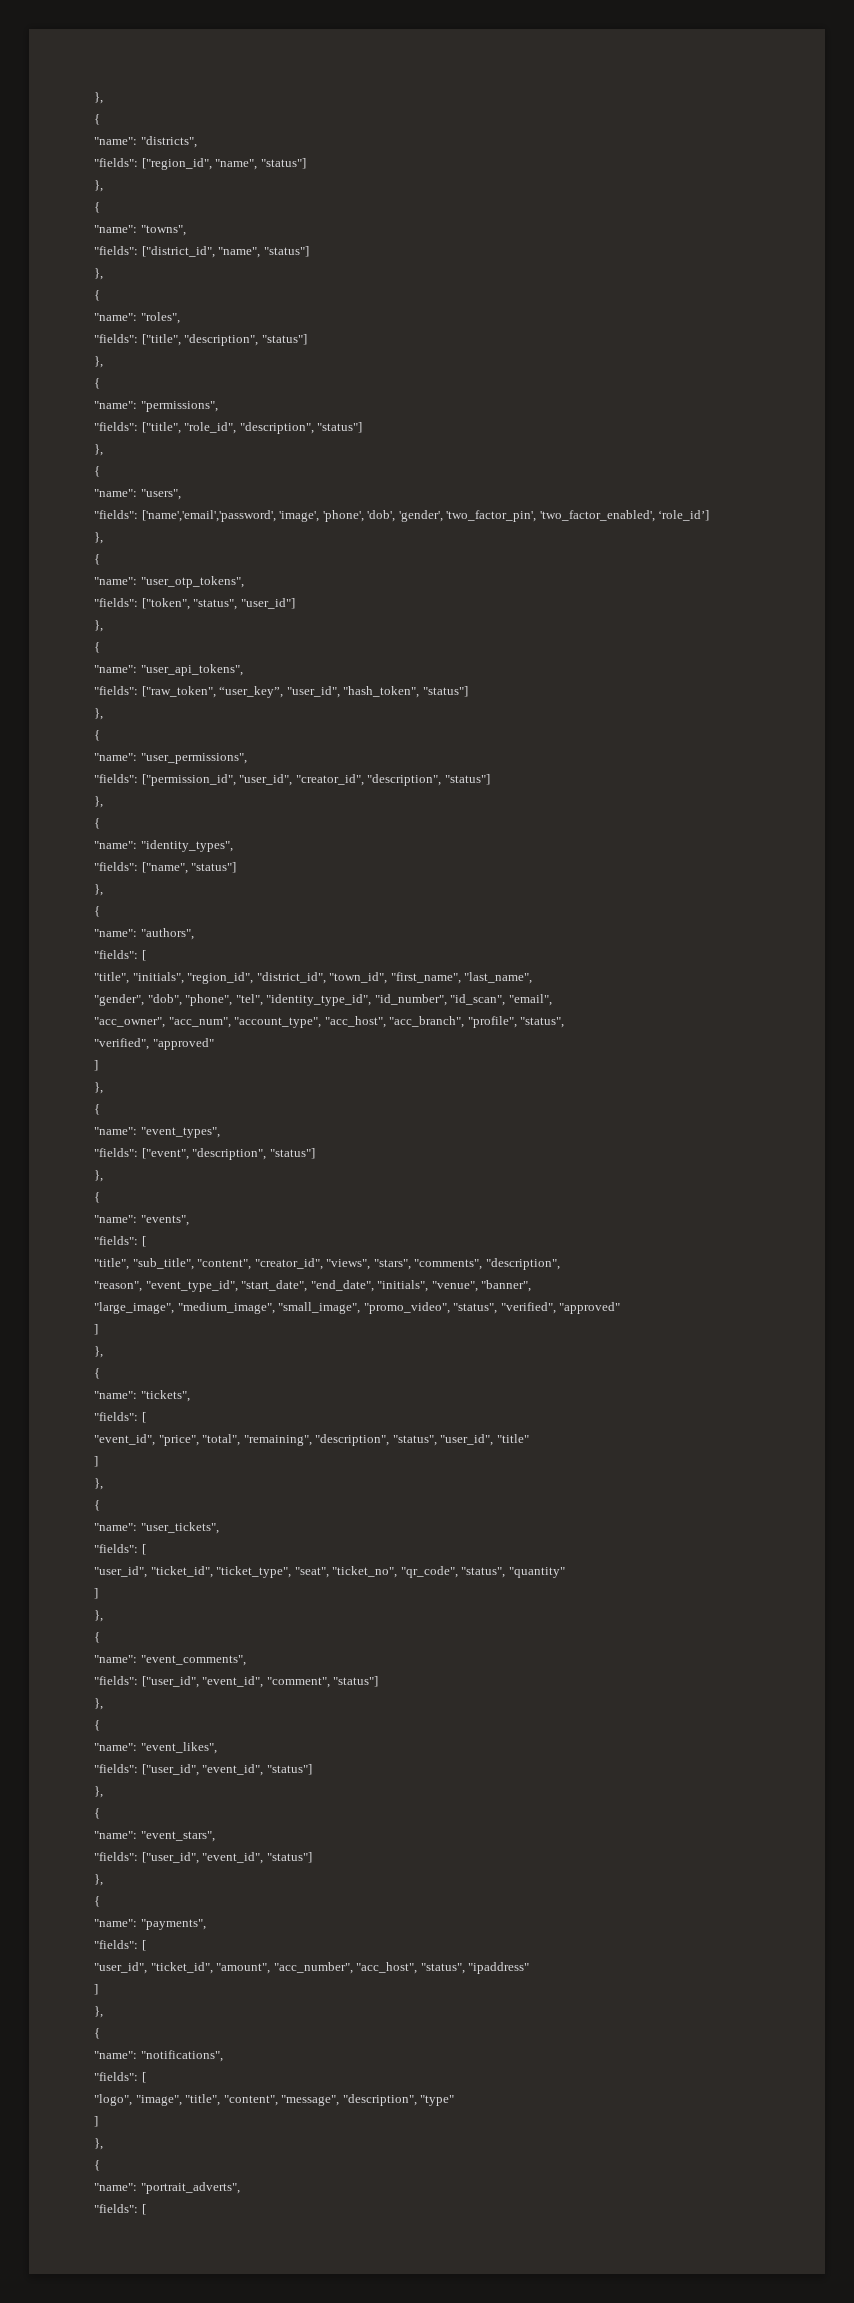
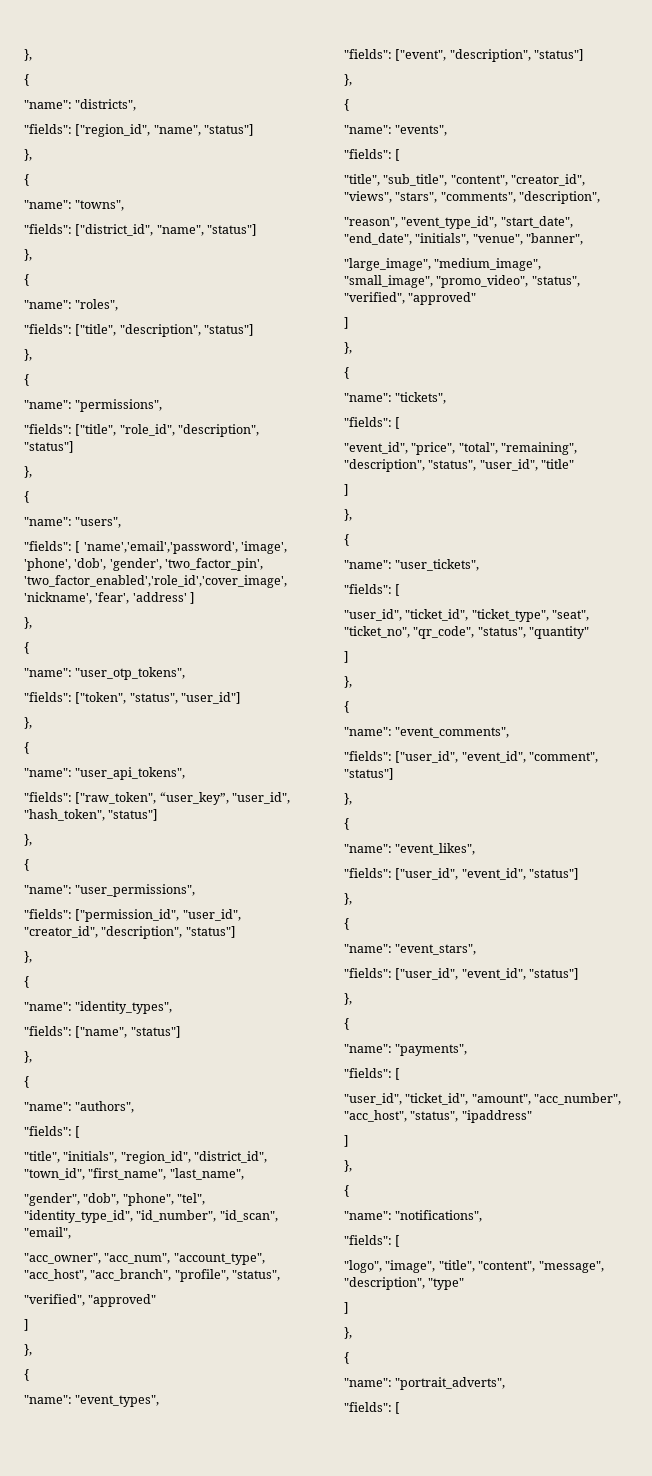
[141,510,276,522] ['name','email','password', -> [75,541,238,554] [ 'name','email','password',
[539,510,710,522] 'two_factor_enabled', ‘role_id’] -> [24,575,287,588] [24,592,196,604] 'two_factor_enabled','role_id','cover_image', 'nickname', 'fear', 'address' ]

